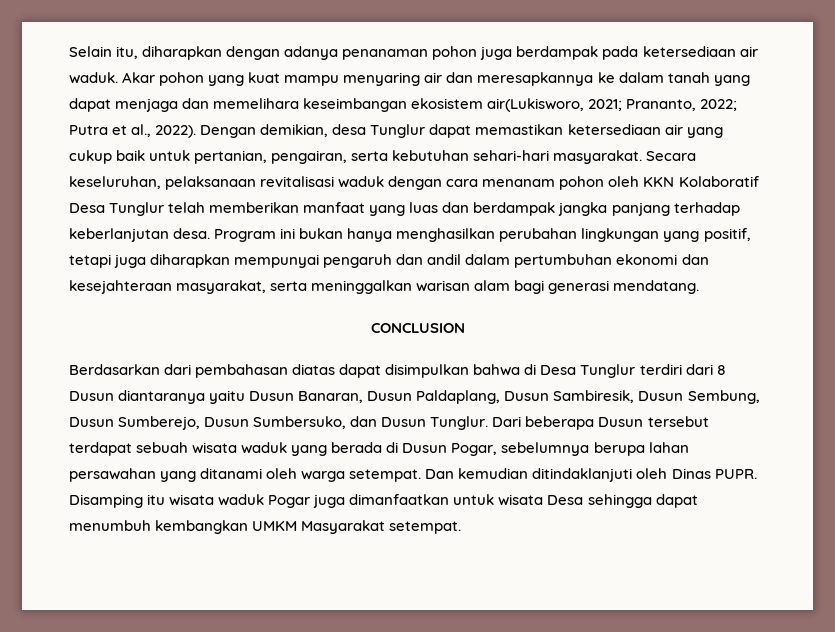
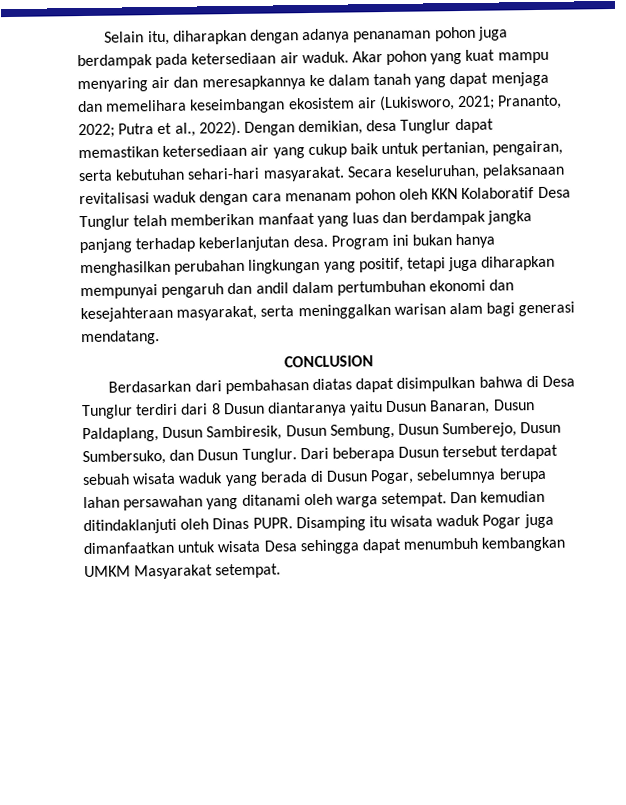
[487,98,585,112] air(Lukisworo, -> [356,95,455,112] air (Lukisworo,

